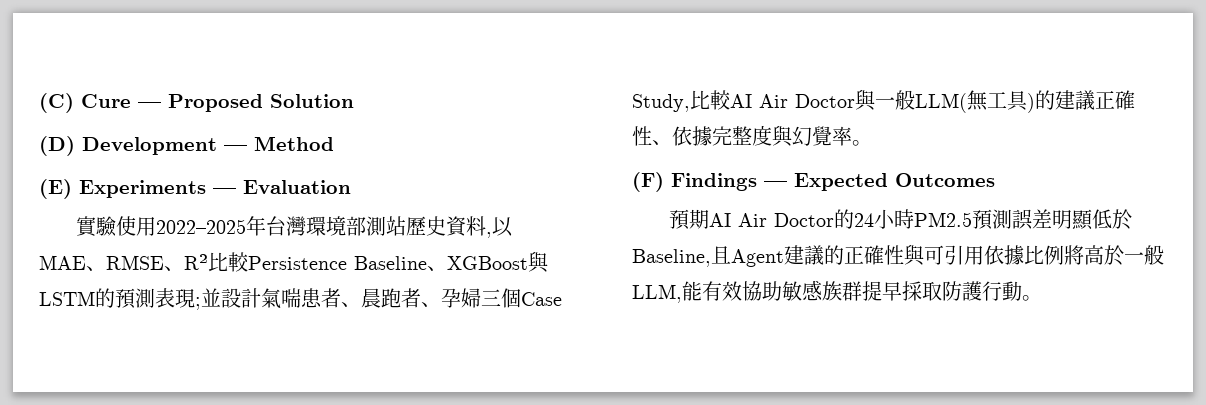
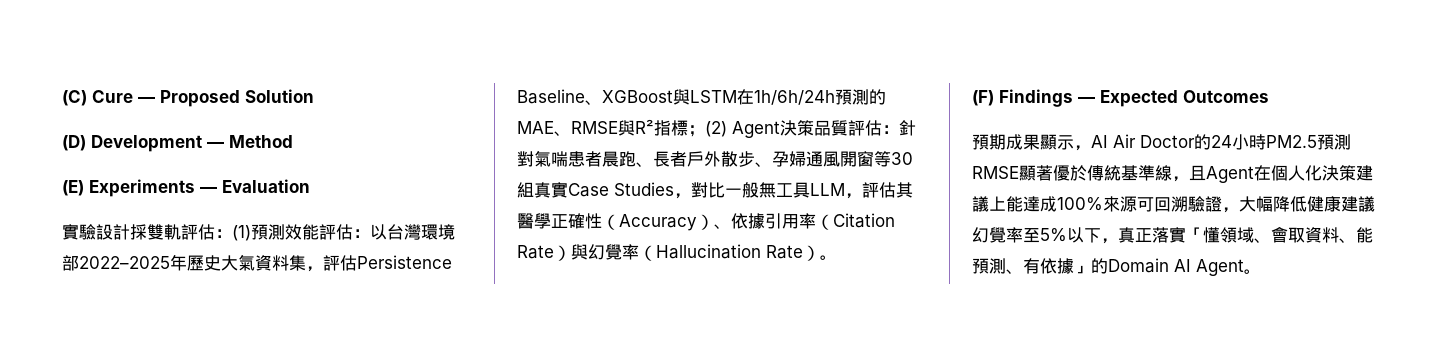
[116,216,514,238] [39,252,249,272] 使用2022–2025年台灣環境部測站歷史資料,以MAE、RMSE、R²比較 -> [96,224,455,241] [62,254,357,272] 設計採雙軌評估：(1)預測效能評估：以台灣環境部2022–2025年歷史大氣資料集，評估
[95,288,562,310] [632,89,1135,113] [632,125,852,147] 的預測表現;並設計氣喘患者、晨跑者、孕婦三個Case Study,比較AI Air Doctor與一般LLM(無工具)的建議正確性、依據完整度與幻覺率 -> [737,89,886,105] [517,119,916,138] [517,151,913,167] [517,182,913,199] [517,213,895,231] [517,244,820,261] 在1h/6h/24h預測的MAE、RMSE與R²指標；(2) Agent決策品質評估：針對氣喘患者晨跑、長者戶外散步、孕婦通風開窗等30組真實Case Studies，對比一般無工具LLM，評估其醫學正確性（Accuracy）、依據引用率（Citation Rate）與幻覺率（Hallucination Rate）
(710, 219) none -> [1006,134,1091,151] 成果顯示，
[1012,209,1133,230] [632,244,1164,267] [632,280,1022,303] 誤差明顯低於Baseline,且Agent建議的正確性與可引用依據比例將高於一般LLM,能有效協助敏感族群提早採取防護行動 -> [972,165,1373,183] [972,196,1375,213] [972,226,1373,244] [972,258,1244,276] RMSE顯著優於傳統基準線，且Agent在個人化決策建議上能達成100%來源可回溯驗證，大幅降低健康建議幻覺率至5%以下，真正落實「懂領域、會取資料、能預測、有依據」的Domain AI Agent

